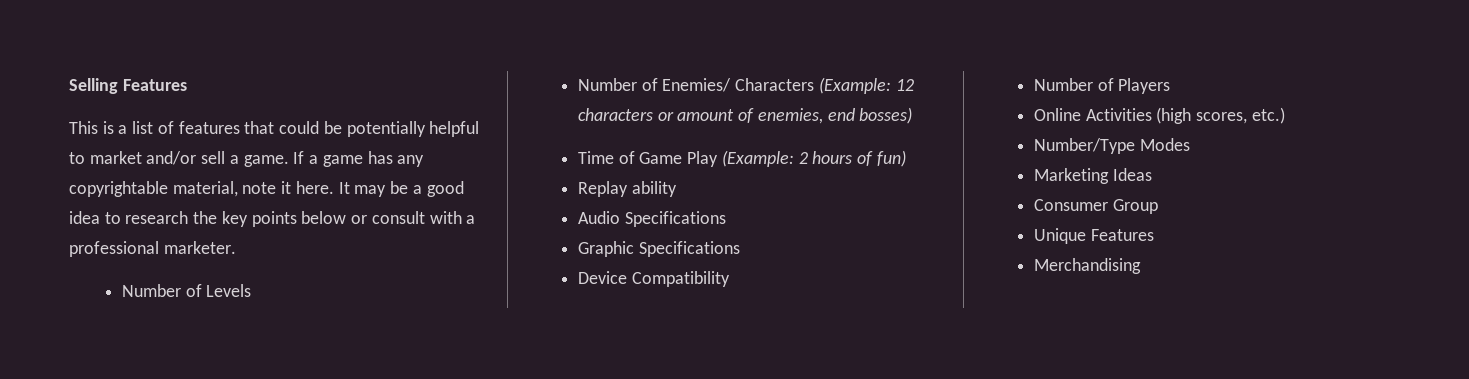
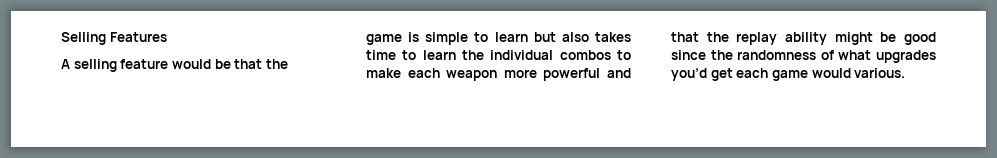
[69,121,480,137] [69,151,425,167] [69,181,464,197] [69,211,476,227] [69,241,236,257] [121,284,252,297] [577,77,914,94] [577,107,913,124] [577,150,906,167] [577,181,677,197] [577,211,726,227] [577,241,740,257] [577,271,730,287] [1033,78,1171,94] [1033,107,1285,124] [1033,138,1190,154] [1033,168,1152,184] [1033,199,1158,214] [1033,228,1154,244] [1033,258,1141,274] This is a list of features that could be potentially helpful to market and/or sell a game. If a game has any copyrightable material, note it here. It may be a good idea to research the key points below or consult with a professional marketer. // Number of Levels // Number of Enemies/ Characters (Example: 12 characters or amount of enemies, end bosses) // Time of Game Play (Example: 2 hours of fun) // Replay ability // Audio Specifications // Graphic Specifications // Device Compatibility // Number of Players // Online Activities (high scores, etc.) // Number/Type Modes // Marketing Ideas // Consumer Group // Unique Features // Merchandising -> [61,59,288,72] [366,32,631,45] [366,50,631,60] [366,68,631,81] [671,32,936,45] [671,50,936,63] [671,68,906,81] A selling feature would be that the game is simple to learn but also takes time to learn the individual combos to make each weapon more powerful and that the replay ability might be good since the randomness of what upgrades you’d get each game would various.

